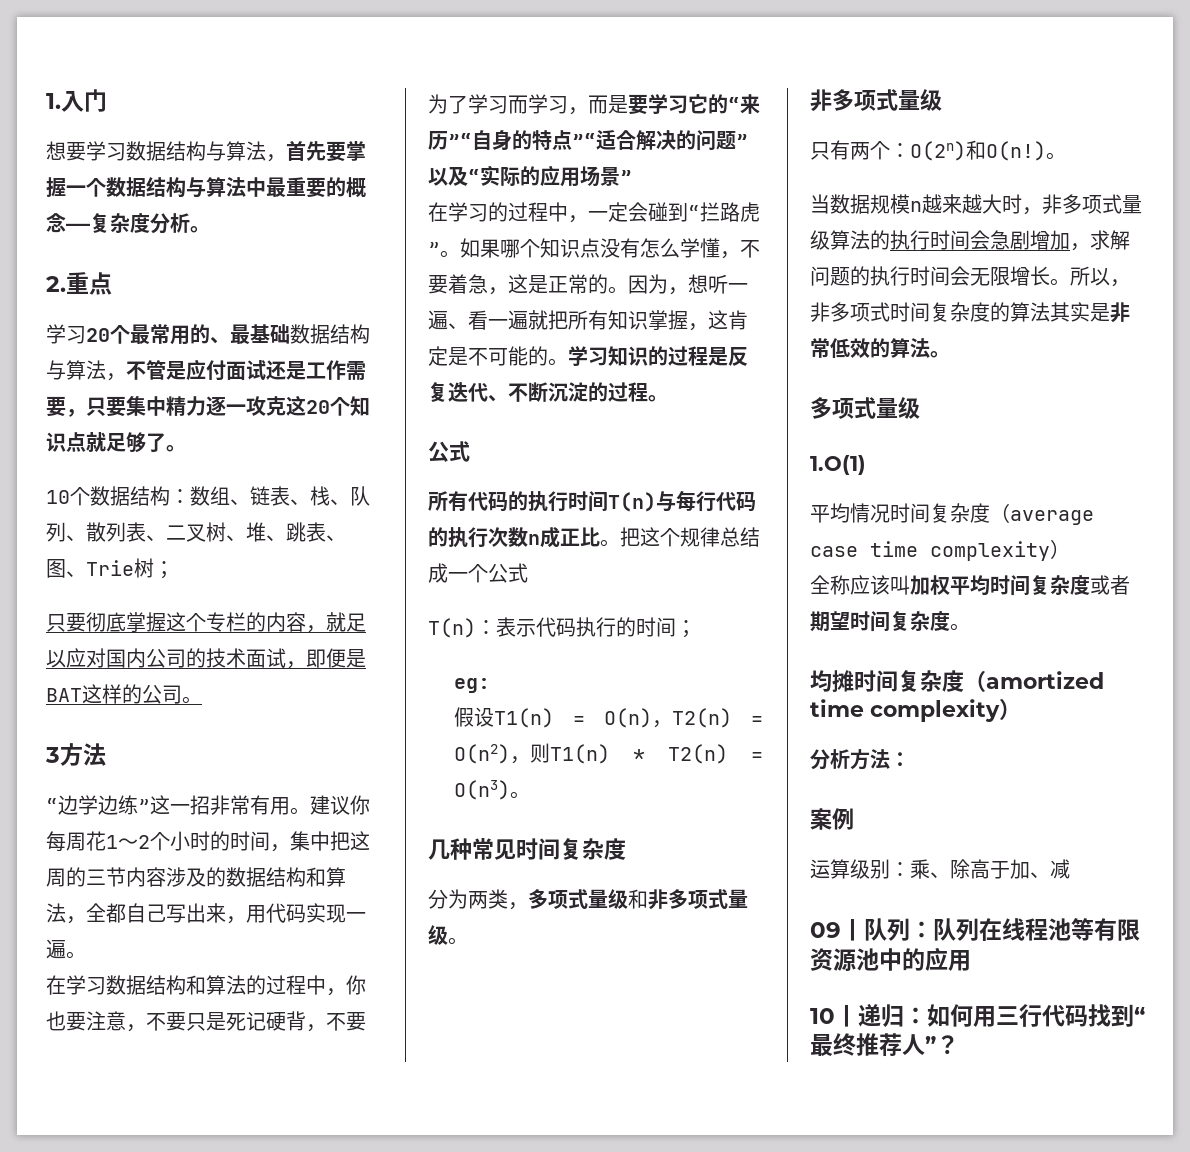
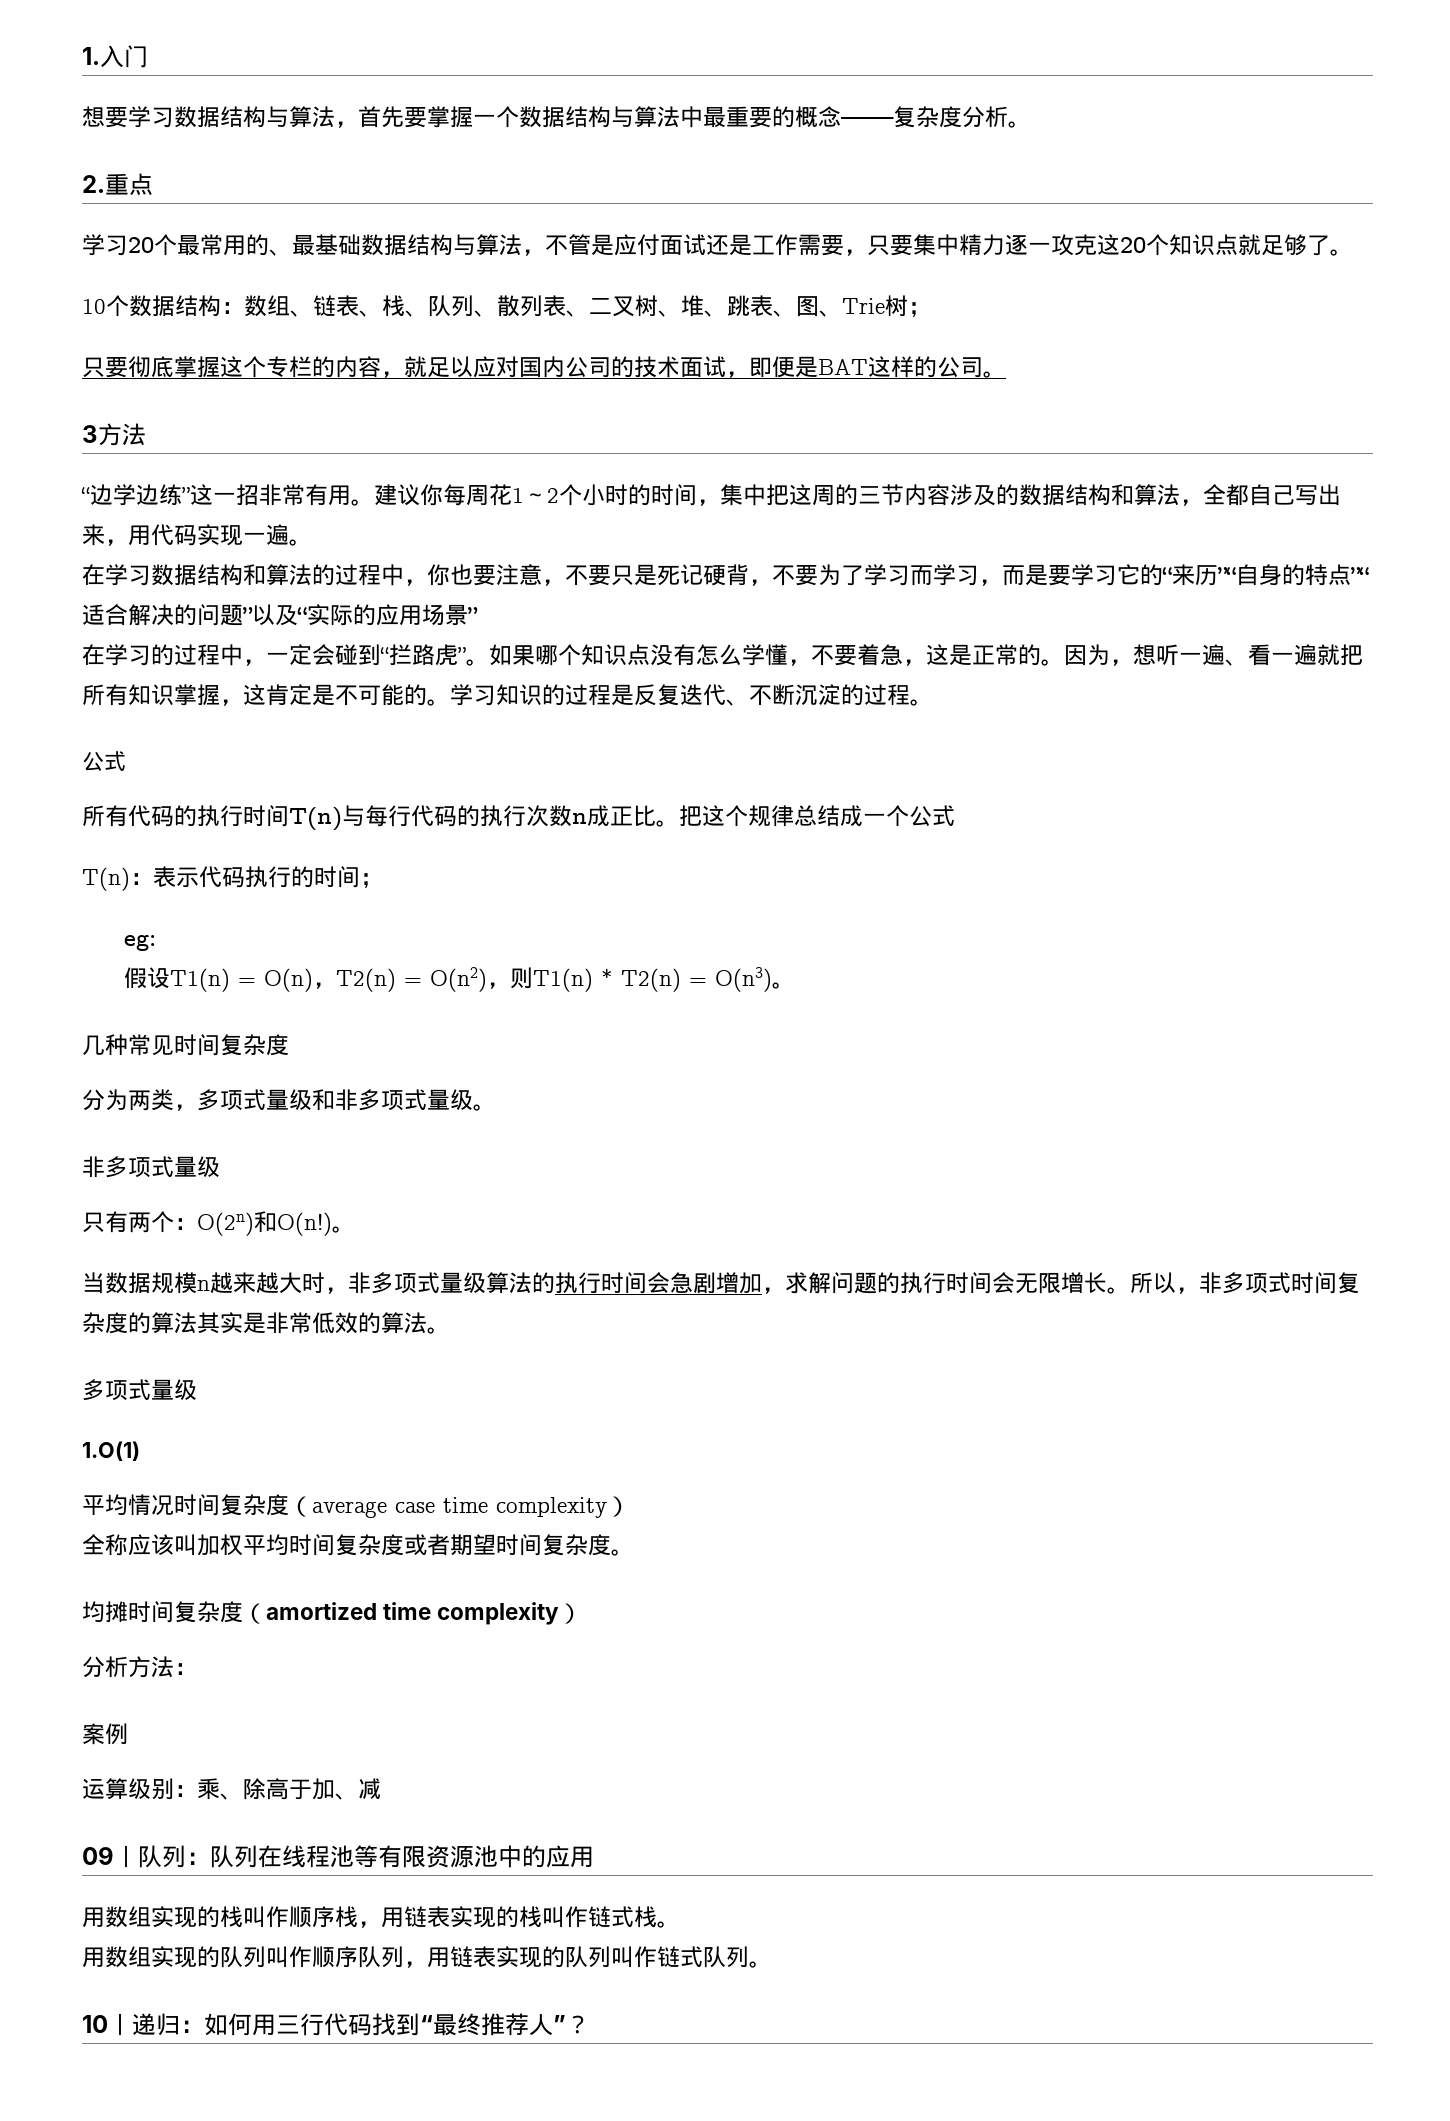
(971, 960) none -> [82,1906,680,1928] [82,1946,772,1968] // 用数组实现的栈叫作顺序栈，用链表实现的栈叫作链式栈。 // 用数组实现的队列叫作顺序队列，用链表实现的队列叫作链式队列。

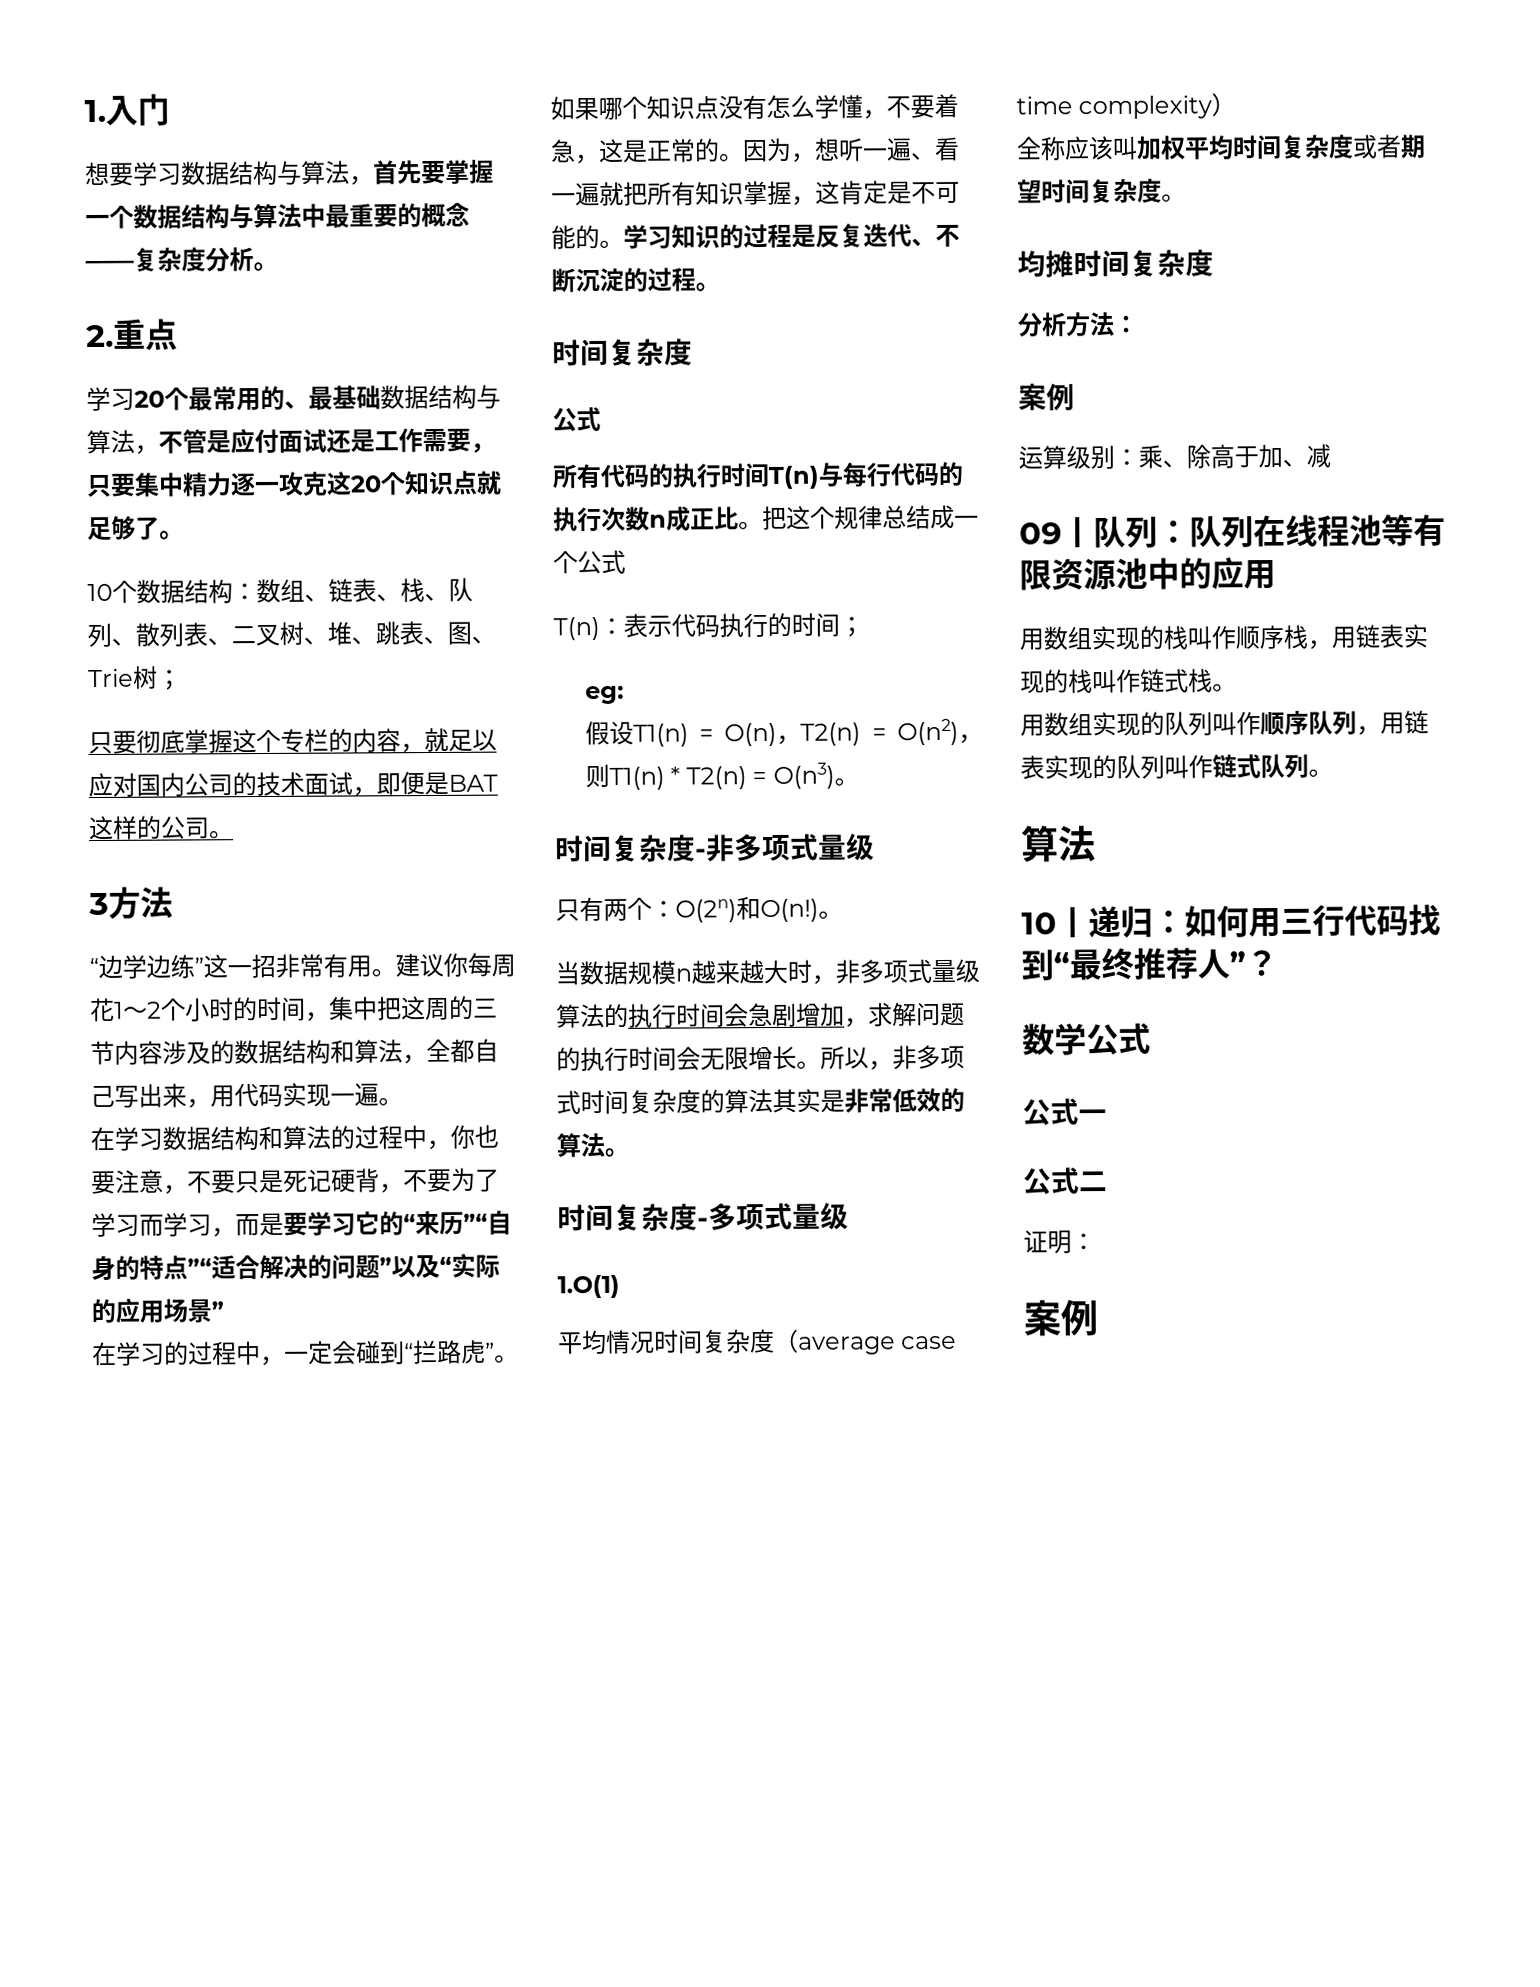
(933, 702) none -> [552,338,693,367] // 时间复杂度
[82,1034,289,1056] [82,1089,496,1111] 几种常见时间复杂度 // 分为两类，多项式量级和非多项式量级。 // -> [555,834,707,863] 时间复杂度-
(450, 1330) none -> [557,1203,709,1232] 时间复杂度-
[243,1602,583,1625] （amortized time complexity） -> (1214, 263) none
(772, 1964) none -> [1021,825,1096,863] // 算法
(590, 2024) none -> [1022,1022,1151,1056] [1022,1098,1107,1126] [1023,1167,1108,1195] [1023,1230,1096,1254] [1023,1299,1099,1337] // 数学公式 // 公式一 // 公式二 // 证明： // 案例

